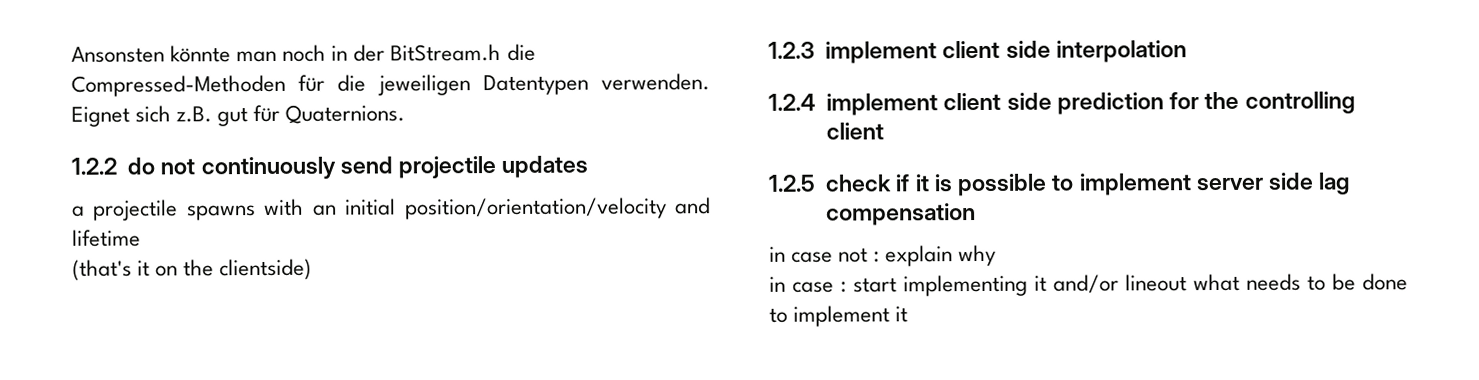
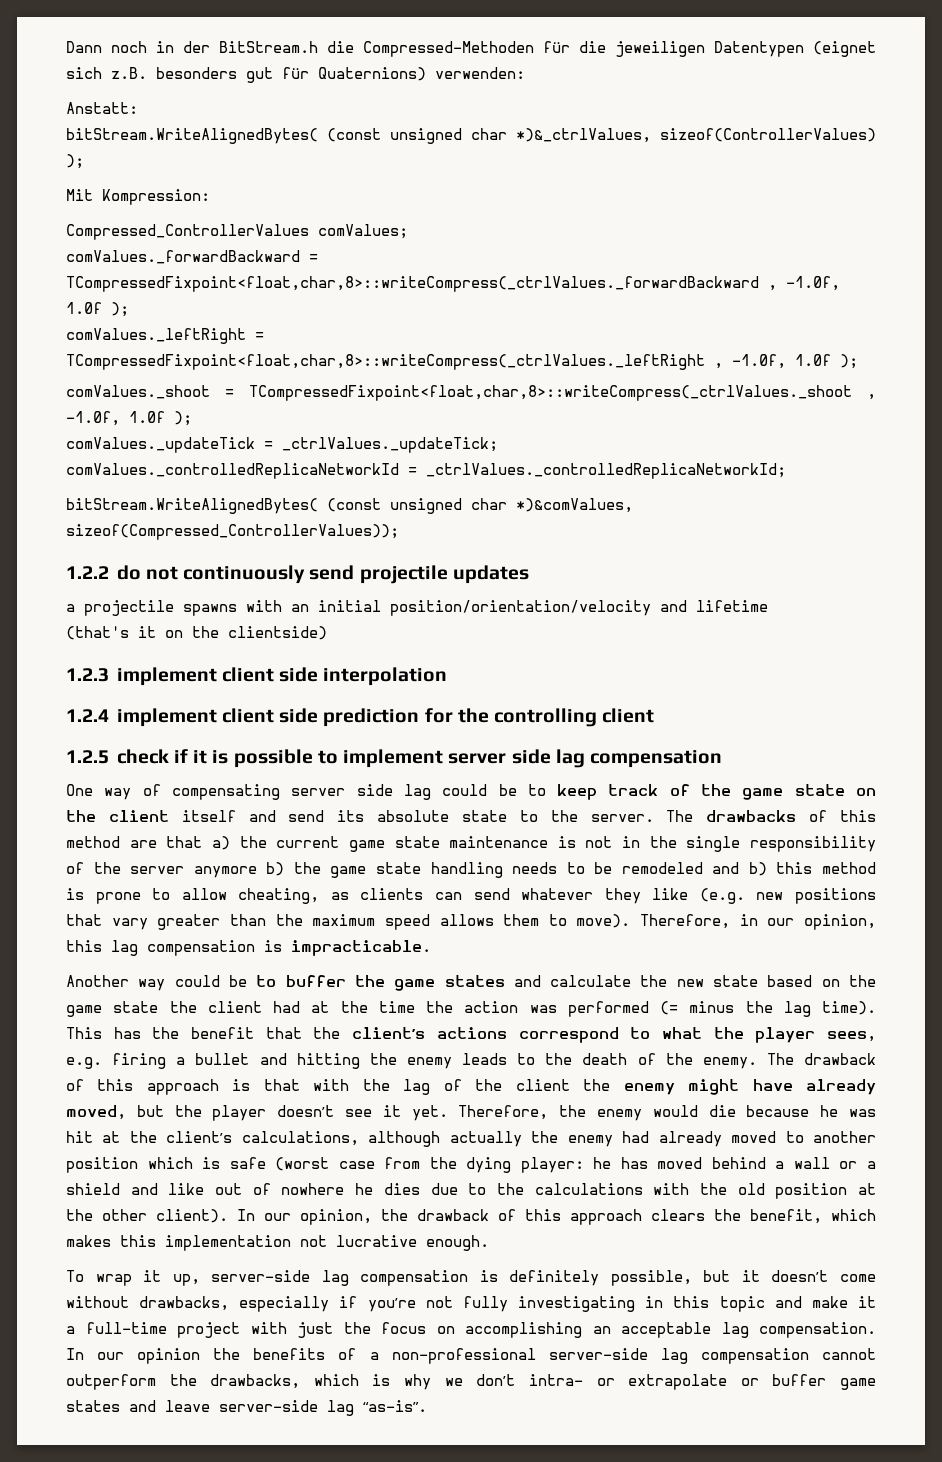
[71,45,278,63] Ansonsten könnte man -> [66,41,102,53] Dann
[601,73,710,91] [71,106,130,127] verwenden. Eignet -> [813,41,876,57] (eignet
(213, 114) none -> [156,67,237,79] besonders
[285,104,406,124] Quaternions. -> [318,67,525,81] [66,102,138,114] [66,128,876,144] [66,154,84,169] [66,189,210,205] [66,224,408,240] [66,250,318,264] [66,276,840,292] [66,302,129,317] [66,328,264,344] [66,354,858,370] [66,385,876,401] [66,411,192,426] [66,437,498,453] [66,463,786,479] [66,498,633,514] [66,524,399,540] Quaternions) verwenden: // Anstatt: // bitStream.WriteAlignedBytes( (const unsigned char *)&_ctrlValues, sizeof(ControllerValues) ); // Mit Kompression: // Compressed_ControllerValues comValues; // comValues._forwardBackward = TCompressedFixpoint<float,char,8>::writeCompress(_ctrlValues._forwardBackward , -1.0f, 1.0f ); // comValues._leftRight = TCompressedFixpoint<float,char,8>::writeCompress(_ctrlValues._leftRight , -1.0f, 1.0f ); // comValues._shoot = TCompressedFixpoint<float,char,8>::writeCompress(_ctrlValues._shoot , -1.0f, 1.0f ); // comValues._updateTick = _ctrlValues._updateTick; // comValues._controlledReplicaNetworkId = _ctrlValues._controlledReplicaNetworkId; // bitStream.WriteAlignedBytes( (const unsigned char *)&comValues, sizeof(Compressed_ControllerValues));
[769,244,997,267] [769,273,1408,297] [769,305,909,327] in case not : explain why // in case : start implementing it and/or lineout what needs to be done to implement it -> [66,784,876,800] [66,810,876,822] [66,836,876,852] [66,862,876,878] [66,888,876,904] [66,914,876,930] [66,940,431,956] [66,975,876,991] [66,1001,876,1017] [66,1027,877,1043] [66,1053,876,1069] [66,1079,876,1095] [66,1105,876,1121] [66,1131,876,1147] [66,1157,876,1173] [66,1183,876,1199] [66,1209,876,1225] [66,1235,489,1251] [66,1270,877,1286] [66,1296,877,1312] [66,1322,876,1338] [66,1348,876,1364] [66,1374,877,1390] [66,1400,427,1416] One way of compensating server side lag could be to keep track of the game state on the client itself and send its absolute state to the server. The drawbacks of this method are that a) the current game state maintenance is not in the single responsibility of the server anymore b) the game state handling needs to be remodeled and b) this method is prone to allow cheating, as clients can send whatever they like (e.g. new positions that vary greater than the maximum speed allows them to move). Therefore, in our opinion, this lag compensation is impracticable. // Another way could be to buffer the game states and calculate the new state based on the game state the client had at the time the action was performed (= minus the lag time). This has the benefit that the client’s actions correspond to what the player sees, e.g. firing a bullet and hitting the enemy leads to the death of the enemy. The drawback of this approach is that with the lag of the client the enemy might have already moved, but the player doesn’t see it yet. Therefore, the enemy would die because he was hit at the client’s calculations, although actually the enemy had already moved to another position which is safe (worst case from the dying player: he has moved behind a wall or a shield and like out of nowhere he dies due to the calculations with the old position at the other client). In our opinion, the drawback of this approach clears the benefit, which makes this implementation not lucrative enough. // To wrap it up, server-side lag compensation is definitely possible, but it doesn’t come without drawbacks, especially if you’re not fully investigating in this topic and make it a full-time project with just the focus on accomplishing an acceptable lag compensation. In our opinion the benefits of a non-professional server-side lag compensation cannot outperform the drawbacks, which is why we don’t intra- or extrapolate or buffer game states and leave server-side lag “as-is”.

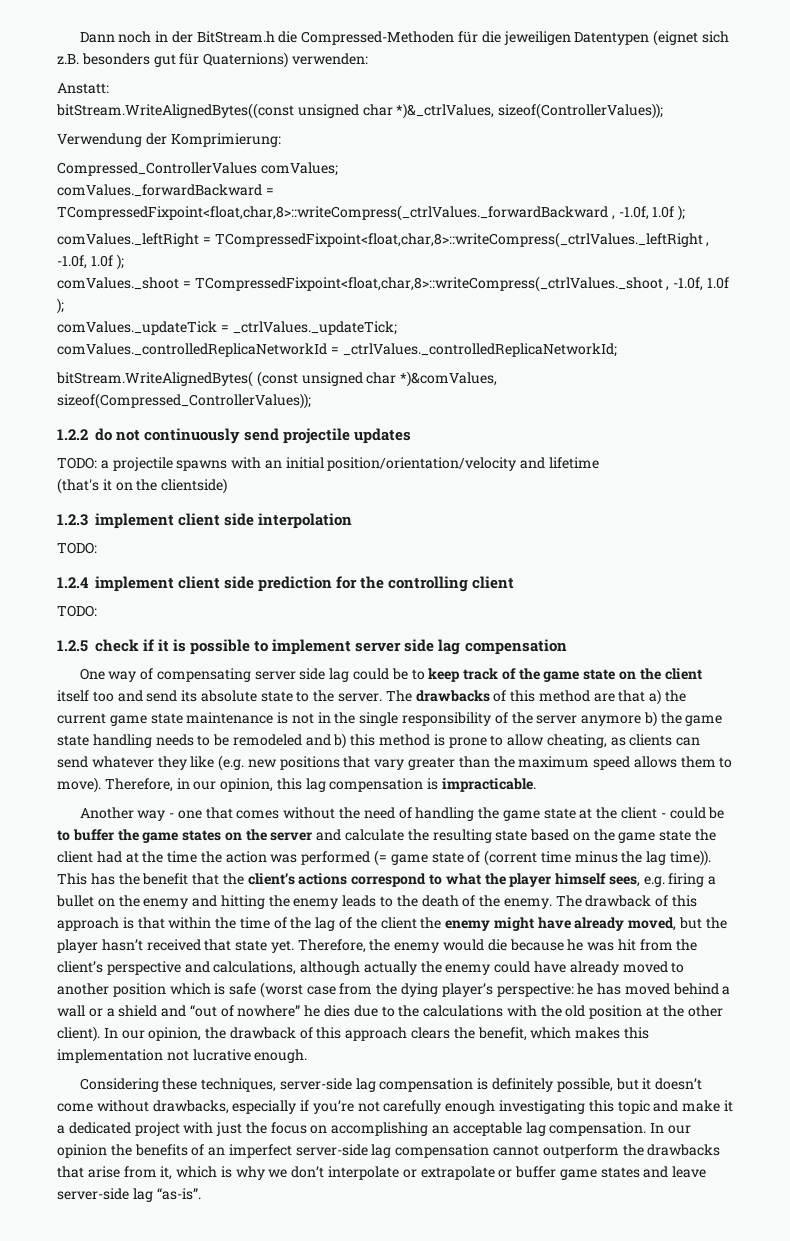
[66,128,381,144] bitStream.WriteAlignedBytes( (const -> [56,103,294,119] bitStream.WriteAlignedBytes((const
[660,128,876,142] [66,154,84,169] [66,189,210,205] sizeof(ControllerValues) ); // Mit Kompression: -> [498,103,664,119] [57,133,281,147] sizeof(ControllerValues)); // Verwendung der Komprimierung:
(529, 574) none -> [57,457,97,469] TODO:
(448, 676) none -> [57,542,97,554] // TODO:
(655, 715) none -> [57,605,97,617] // TODO:
(236, 816) none -> [92,691,114,702] too
(166, 985) none -> [169,807,666,821] - one that comes without the need of handling the game state at the client -
(505, 981) none -> [224,829,313,841] on the server
[676,979,704,987] new -> [432,829,492,843] resulting
(678, 1008) none -> [390,850,571,866] game state of (corrent time
[822,1001,876,1015] time). -> [670,850,712,866] time)).
(816, 1035) none -> [555,873,607,885] himself
(250, 1059) none -> [97,895,189,909] on the enemy
[313,1079,350,1091] with -> [168,917,287,929] within the time of
[277,1105,401,1117] doesn’t see it -> [101,939,268,951] hasn’t received that state
[102,1131,233,1143] at the client’s -> [639,939,698,951] [57,961,210,975] from the client’s perspective and
[622,1131,650,1143] had -> [494,961,567,973] could have
[520,1157,584,1173] player: -> [441,983,574,997] player’s perspective:
[168,1183,345,1195] like out of nowhere -> [189,1005,301,1017] “out of nowhere”
[66,1270,200,1286] To wrap it up, -> [79,1078,277,1092] Considering these techniques,
[462,1296,664,1312] fully investigating in -> [383,1100,586,1114] carefully enough investigating
[85,1322,167,1334] full-time -> [68,1122,131,1134] dedicated
[369,1348,536,1364] a non-professional -> [208,1144,292,1158] an imperfect
[210,1374,301,1389] drawbacks, -> [647,1144,721,1156] [57,1166,173,1180] drawbacks that arise from it,
[528,1374,583,1386] intra- -> [328,1166,400,1180] interpolate

